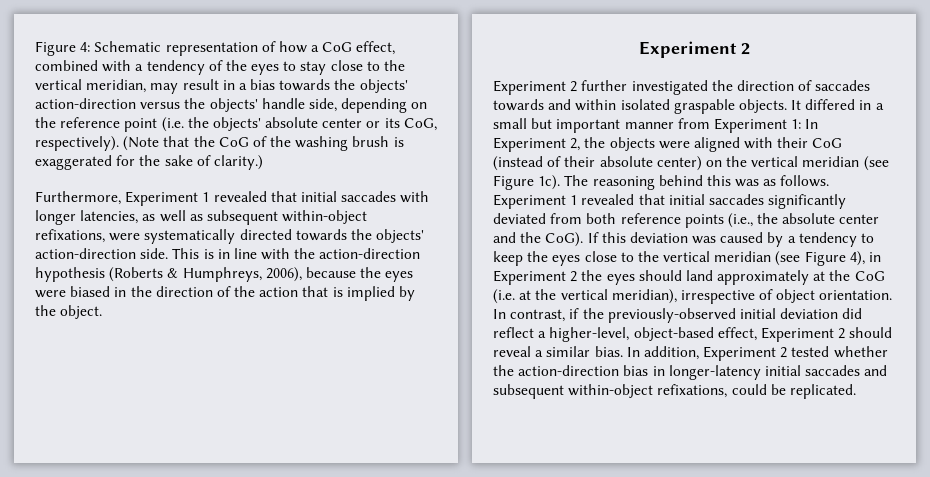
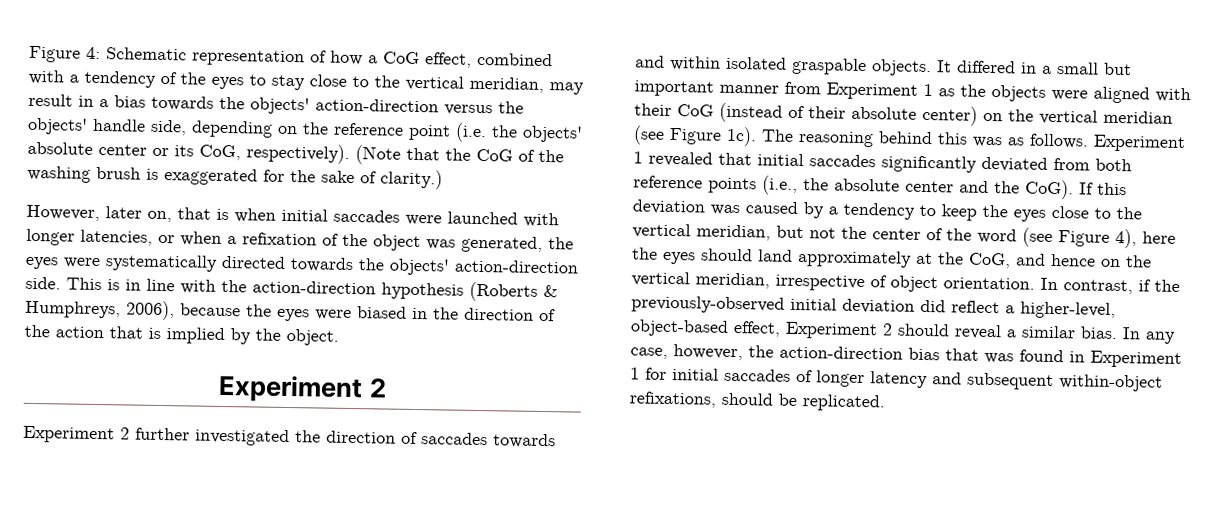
[35,191,430,206] [35,210,368,225] [35,229,105,243] Furthermore, Experiment 1 revealed that initial saccades with longer latencies, as well as subsequent within-object refixations, -> [26,204,559,228] [26,228,574,253] [25,256,59,270] However, later on, that is when initial saccades were launched with longer latencies, or when a refixation of the object was generated, the eyes
[791,119,819,129] [493,137,581,152] 1: In Experiment 2, -> [923,83,955,97] 1 as
[714,251,882,266] [493,270,578,285] meridian (see Figure 4), in Experiment 2 -> [696,224,1176,249] meridian, but not the center of the word (see Figure 4), here
[854,271,885,281] [493,289,677,304] CoG (i.e. at the vertical meridian), -> [968,252,1152,269] [631,271,770,289] CoG, and hence on the vertical meridian,
[643,346,888,361] [493,365,861,380] addition, Experiment 2 tested whether the action-direction bias in longer-latency initial saccades -> [1145,331,1175,344] [630,344,1182,369] [630,367,928,389] any case, however, the action-direction bias that was found in Experiment 1 for initial saccades of longer latency
[731,384,767,395] could -> [721,392,773,406] should

